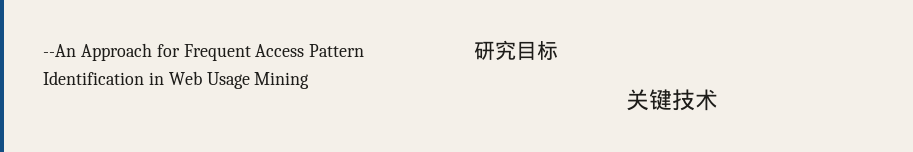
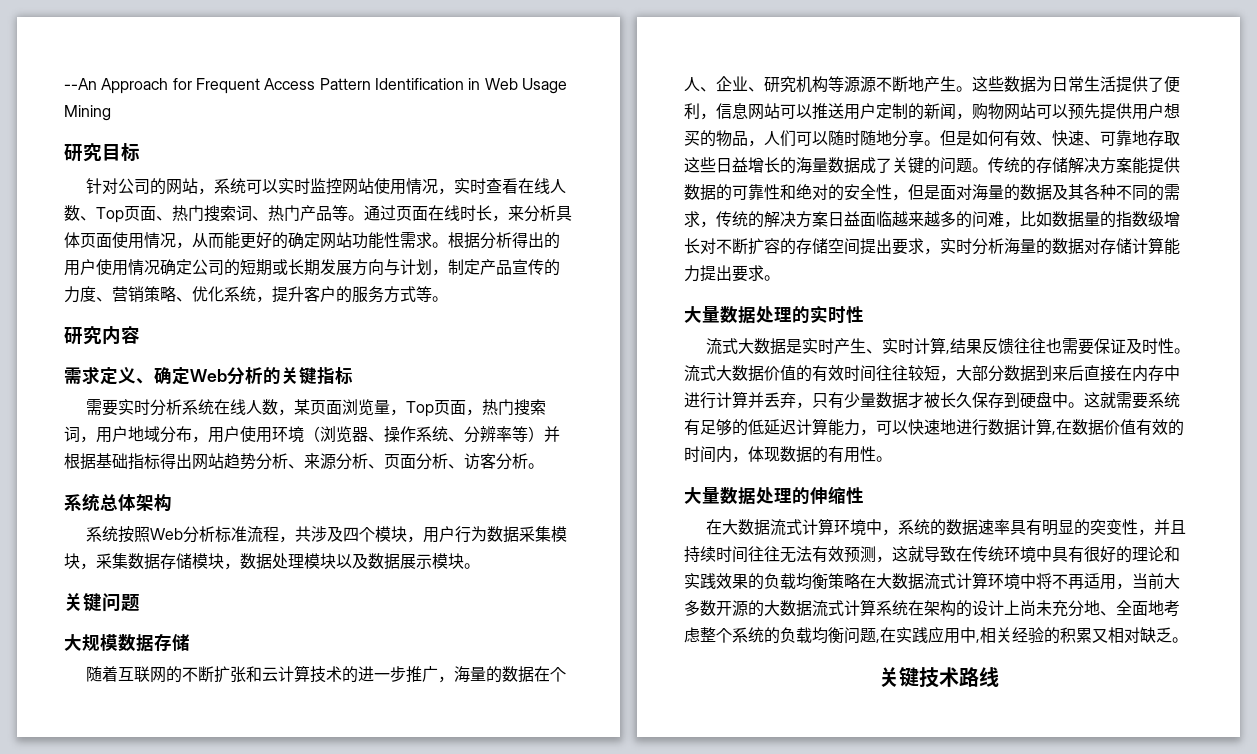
(558, 50) none -> [85,178,566,195] [64,205,572,223] [64,232,560,249] [64,259,560,276] [64,286,448,303] [64,326,140,345] [64,366,353,385] [85,399,546,417] [64,426,560,443] [64,453,544,470] [64,493,172,512] [85,526,567,543] [64,553,480,570] [64,593,140,612] [64,633,190,652] [85,665,566,683] [684,76,1180,93] [684,103,1180,120] [684,130,1180,147] [684,157,1180,174] [684,184,1180,201] [684,211,1180,228] [684,237,1180,255] [684,265,780,282] [684,305,864,324] [705,337,1190,355] [684,365,1180,382] [684,391,1180,409] [684,418,1184,436] [684,446,892,463] [684,486,864,505] [705,518,1186,536] [684,546,1180,563] [684,572,1180,590] [684,599,1180,617] [684,626,1188,644] // 针对公司的网站，系统可以实时监控网站使用情况，实时查看在线人数、Top页面、热门搜索词、热门产品等。通过页面在线时长，来分析具体页面使用情况，从而能更好的确定网站功能性需求。根据分析得出的用户使用情况确定公司的短期或长期发展方向与计划，制定产品宣传的力度、营销策略、优化系统，提升客户的服务方式等。 // 研究内容 // 需求定义、确定Web分析的关键指标 // 需要实时分析系统在线人数，某页面浏览量，Top页面，热门搜索词，用户地域分布，用户使用环境（浏览器、操作系统、分辨率等）并根据基础指标得出网站趋势分析、来源分析、页面分析、访客分析。 // 系统总体架构 // 系统按照Web分析标准流程，共涉及四个模块，用户行为数据采集模块，采集数据存储模块，数据处理模块以及数据展示模块。 // 关键问题 // 大规模数据存储 // 随着互联网的不断扩张和云计算技术的进一步推广，海量的数据在个人、企业、研究机构等源源不断地产生。这些数据为日常生活提供了便利，信息网站可以推送用户定制的新闻，购物网站可以预先提供用户想买的物品，人们可以随时随地分享。但是如何有效、快速、可靠地存取这些日益增长的海量数据成了关键的问题。传统的存储解决方案能提供数据的可靠性和绝对的安全性，但是面对海量的数据及其各种不同的需求，传统的解决方案日益面临越来越多的问难，比如数据量的指数级增长对不断扩容的存储空间提出要求，实时分析海量的数据对存储计算能力提出要求。 // 大量数据处理的实时性 // 流式大数据是实时产生、实时计算,结果反馈往往也需要保证及时性。流式大数据价值的有效时间往往较短，大部分数据到来后直接在内存中进行计算并丢弃，只有少量数据才被长久保存到硬盘中。这就需要系统有足够的低延迟计算能力，可以快速地进行数据计算,在数据价值有效的时间内，体现数据的有用性。 // 大量数据处理的伸缩性 // 在大数据流式计算环境中，系统的数据速率具有明显的突变性，并且持续时间往往无法有效预测，这就导致在传统环境中具有很好的理论和实践效果的负载均衡策略在大数据流式计算环境中将不再适用，当前大多数开源的大数据流式计算系统在架构的设计上尚未充分地、全面地考虑整个系统的负载均衡问题,在实践应用中,相关经验的积累又相对缺乏。
(718, 100) none -> [958,667,999,687] 路线

